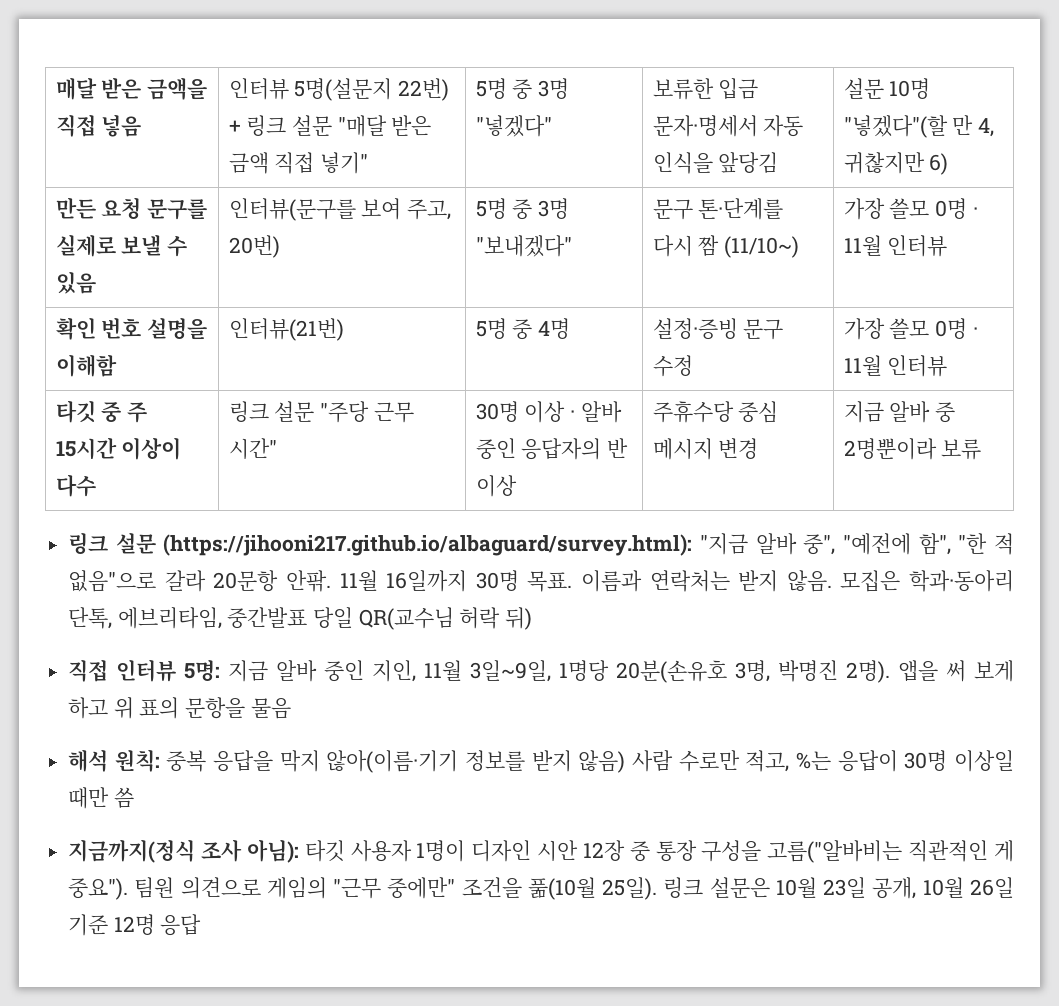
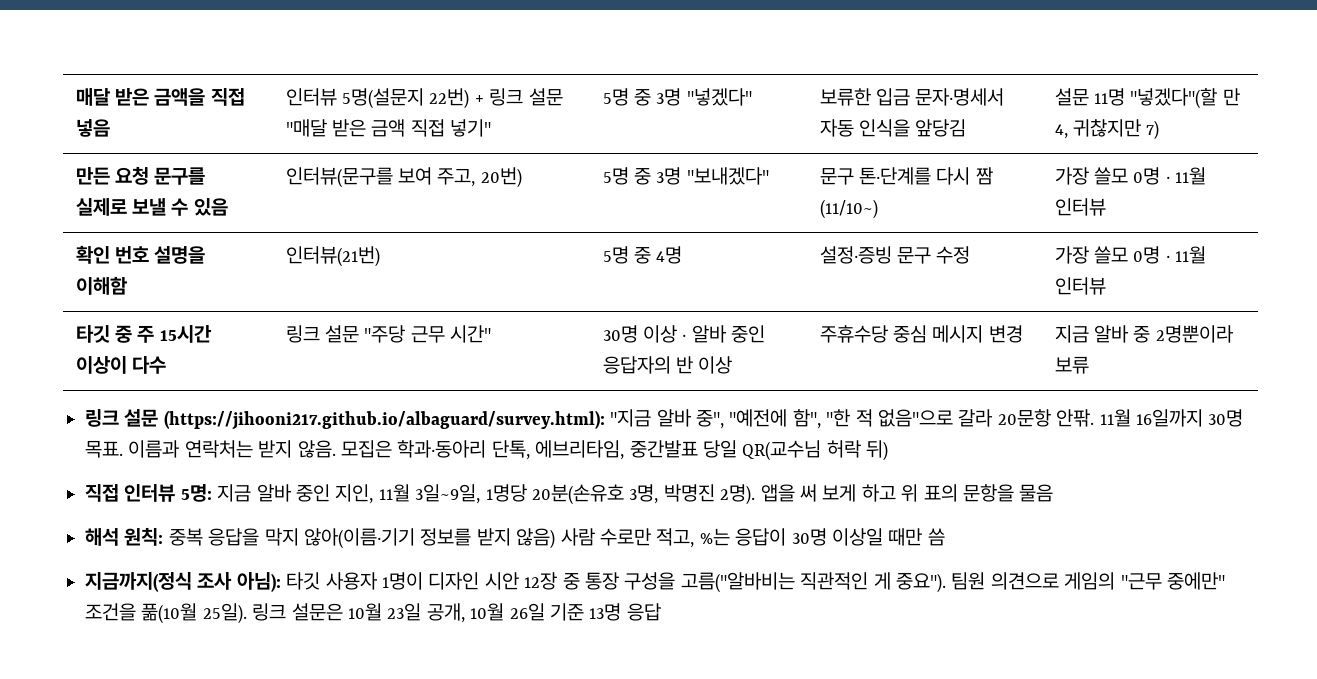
[889,78,931,99] 10명 -> [1093,88,1125,106] 11명
[929,153,949,175] 6) -> [1146,120,1160,140] 7)
[113,914,155,935] 12명 -> [589,603,622,621] 13명

